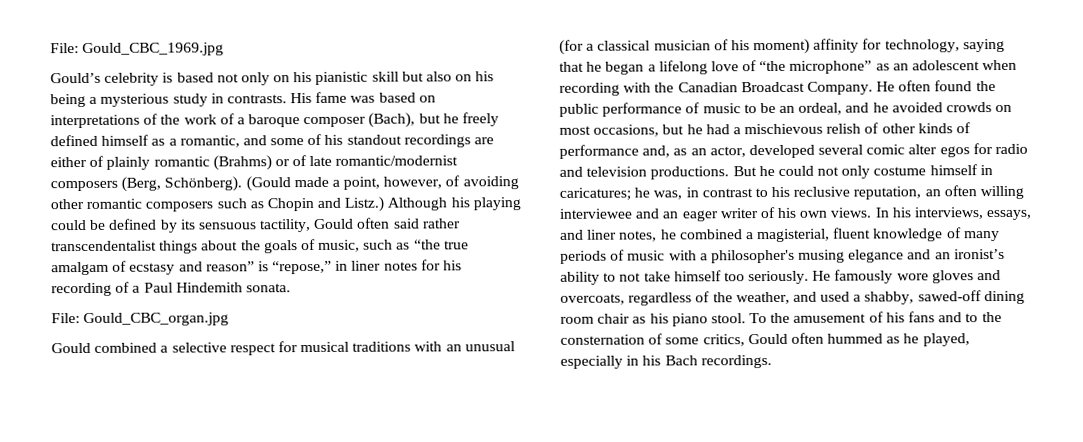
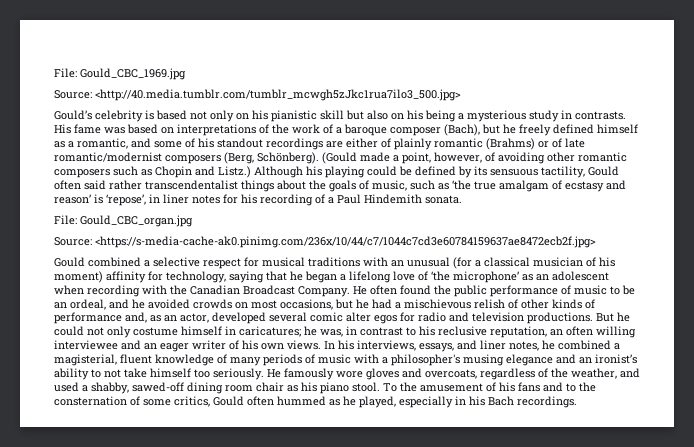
(225, 49) none -> [54,89,461,101] // Source: <http://40.media.tumblr.com/tumblr_mcwgh5zJkc1rua7ilo3_500.jpg>
[413,239,441,250] “the -> [452,180,471,190] ‘the
[205,260,333,275] reason” is “repose,” -> [54,194,146,206] reason’ is ‘repose’,
(230, 319) none -> [54,236,596,248] // Source: <https://s-media-cache-ak0.pinimg.com/236x/10/44/c7/1044c7cd3e60784159637ae8472ecb2f.jpg>
[759,60,873,74] “the microphone” -> [431,271,519,283] ‘the microphone’

